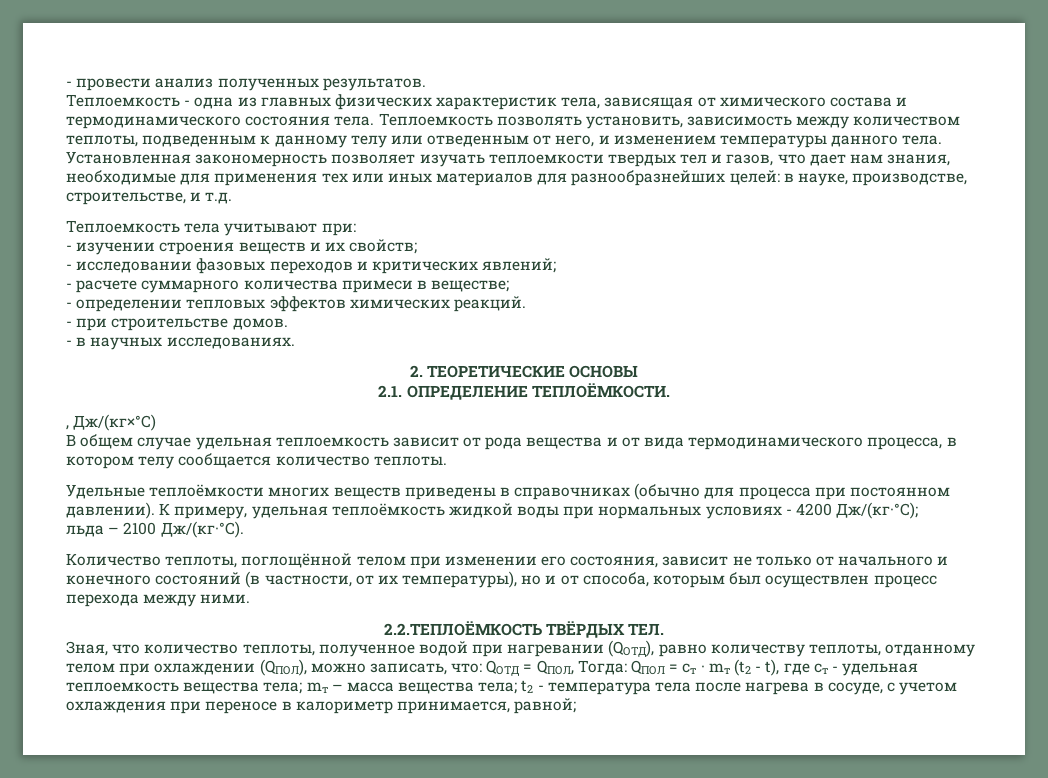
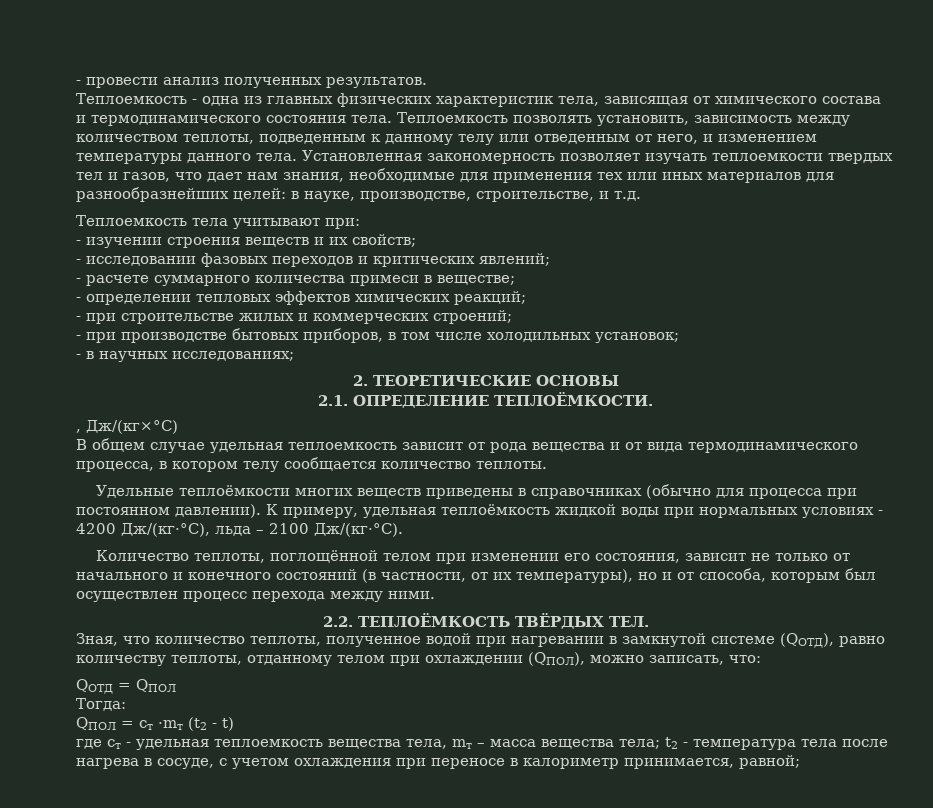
[453,296,526,312] реакций. -> [454,291,526,305] реакций;
[232,318,288,330] домов. -> [239,310,512,324] [76,328,679,343] жилых и коммерческих строений; // - при производстве бытовых приборов, в том числе холодильных установок;
[166,337,295,349] исследованиях. -> [172,351,294,361] исследованиях;
[836,502,919,519] Дж/(кг·°С); // -> [121,523,210,537] Дж/(кг·°С),
[383,621,542,636] 2.2.ТЕПЛОЁМКОСТЬ -> [322,613,510,627] 2.2. ТЕПЛОЁМКОСТЬ
(605, 650) none -> [609,633,775,647] в замкнутой системе
(483, 668) none -> (761, 659) //
[536,660,574,675] QПОЛ, -> [136,679,176,692] QПОЛ //
(627, 667) none -> (126, 704) //
[700,663,730,674] · mт -> [158,720,183,730] ·mт
[765,659,780,676] t), -> [222,717,234,731] t) //
[263,682,303,694] тела; -> [406,739,447,749] тела,

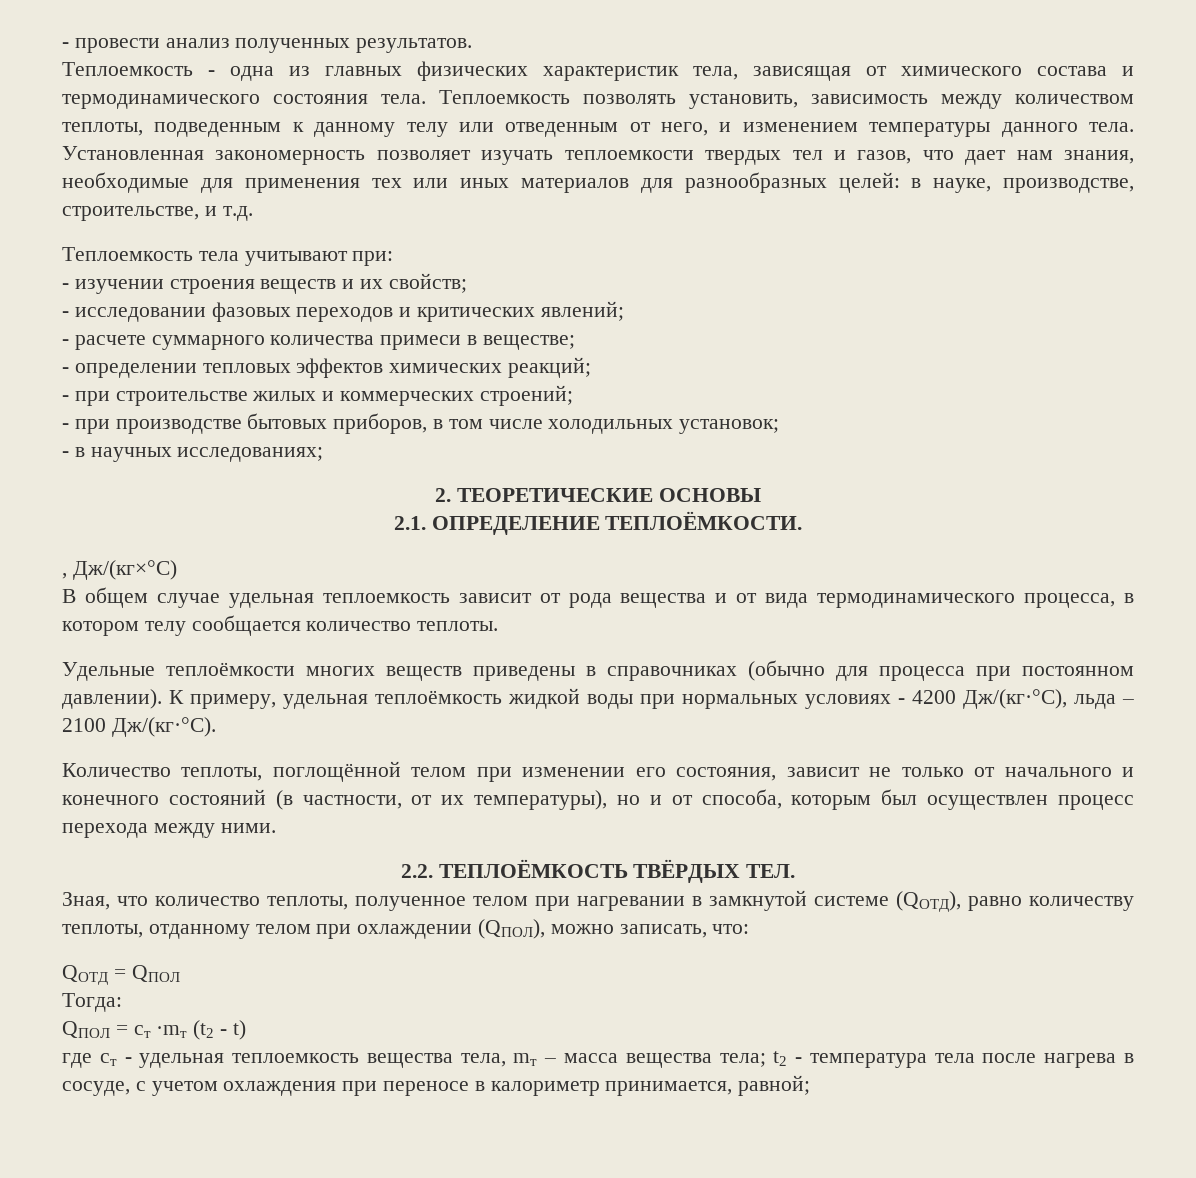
[76,187,229,202] разнообразнейших -> [684,172,827,193] разнообразных
[426,633,471,646] водой -> [473,896,528,906] телом

